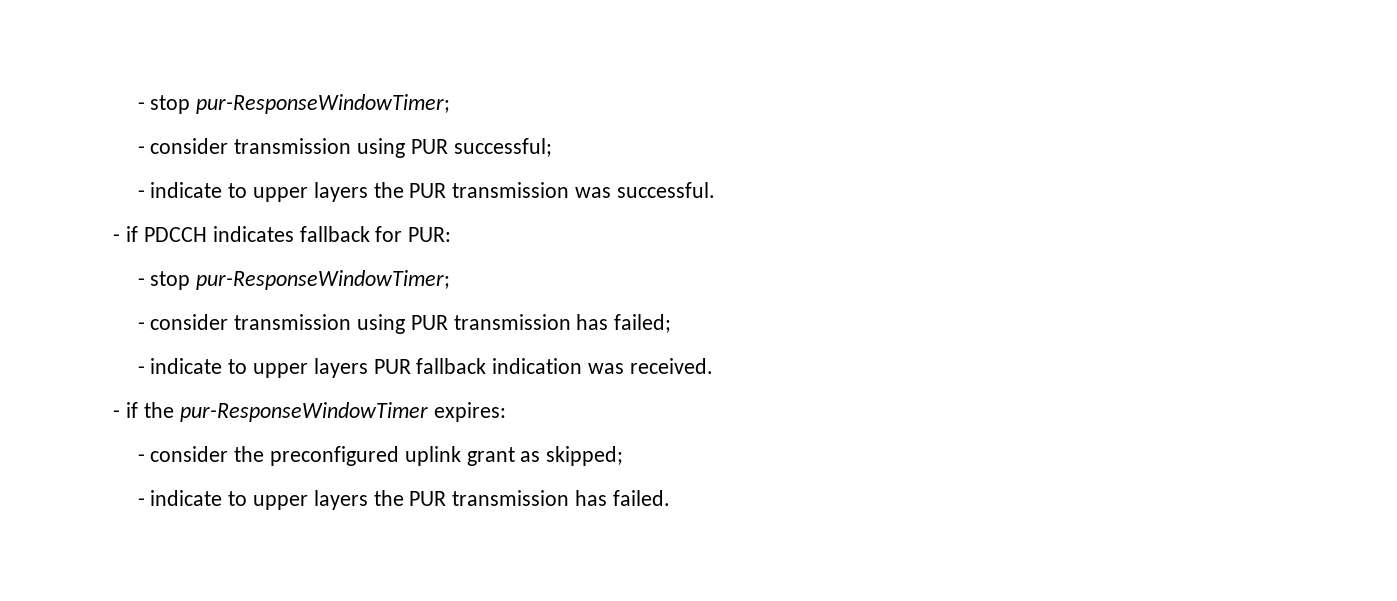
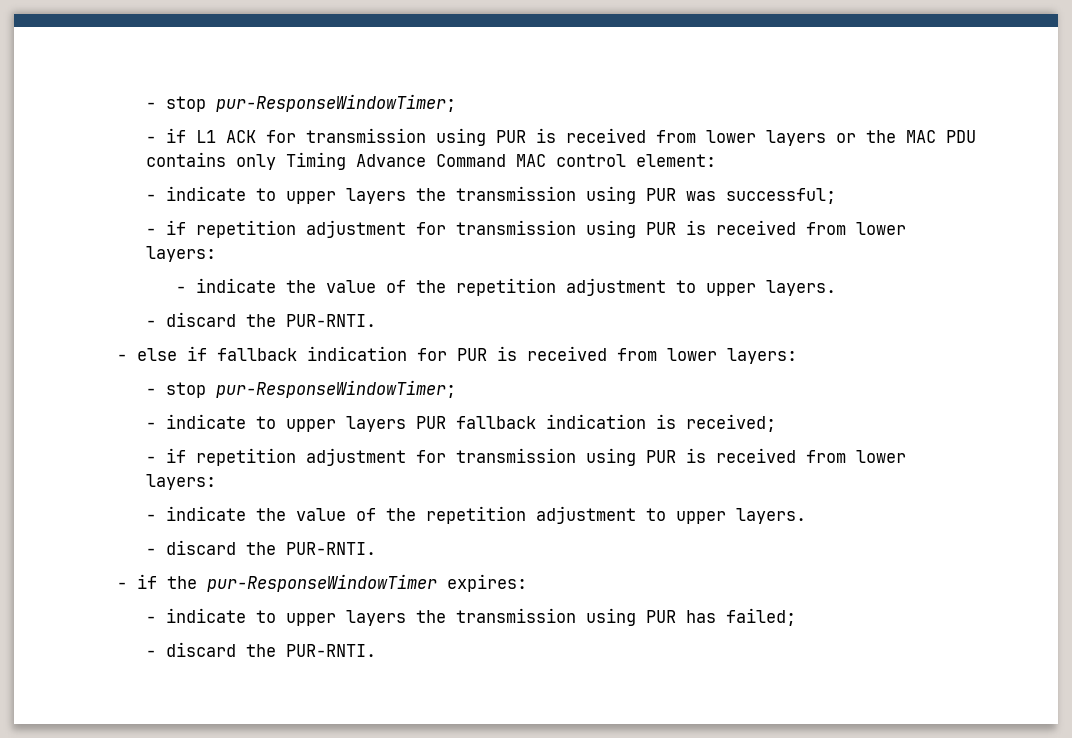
[137,94,451,114] [137,138,552,158] [137,182,715,202] [113,226,452,242] [137,270,451,290] [137,314,672,334] - stop pur-ResponseWindowTimer; // - consider transmission using PUR successful; // - indicate to upper layers the PUR transmission was successful. // - if PDCCH indicates fallback for PUR: // - stop pur-ResponseWindowTimer; // - consider transmission using PUR transmission has failed; -> [146,94,457,112] [146,128,977,146] [146,152,717,170] [146,186,837,204] [146,220,907,238] [146,246,217,262] [176,278,837,296] [146,312,377,327] [116,346,797,364] [146,380,457,398] - stop pur-ResponseWindowTimer; // - if L1 ACK for transmission using PUR is received from lower layers or the MAC PDU contains only Timing Advance Command MAC control element: // - indicate to upper layers the transmission using PUR was successful; // - if repetition adjustment for transmission using PUR is received from lower layers: // - indicate the value of the repetition adjustment to upper layers. // - discard the PUR-RNTI. // - else if fallback indication for PUR is received from lower layers: // - stop pur-ResponseWindowTimer;
[588,358,713,374] was received. -> [656,414,777,432] [146,448,907,466] [146,474,217,490] [146,506,807,524] [146,540,377,555] is received; // - if repetition adjustment for transmission using PUR is received from lower layers: // - indicate the value of the repetition adjustment to upper layers. // - discard the PUR-RNTI.
[137,446,624,466] [137,490,670,510] // - consider the preconfigured uplink grant as skipped; // - indicate to upper layers the PUR transmission has failed. -> [146,608,797,626] [146,642,377,657] // - indicate to upper layers the transmission using PUR has failed; // - discard the PUR-RNTI.

